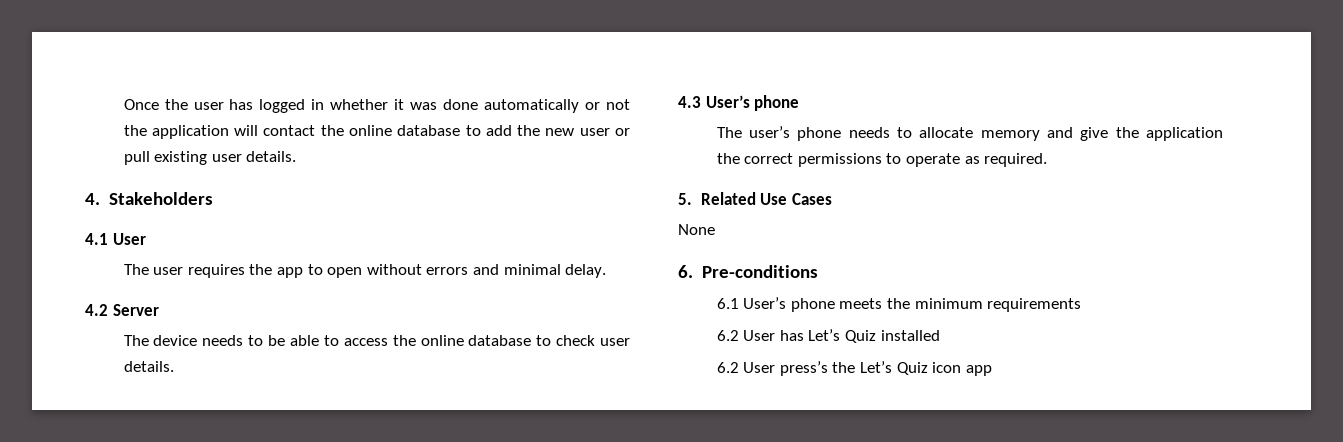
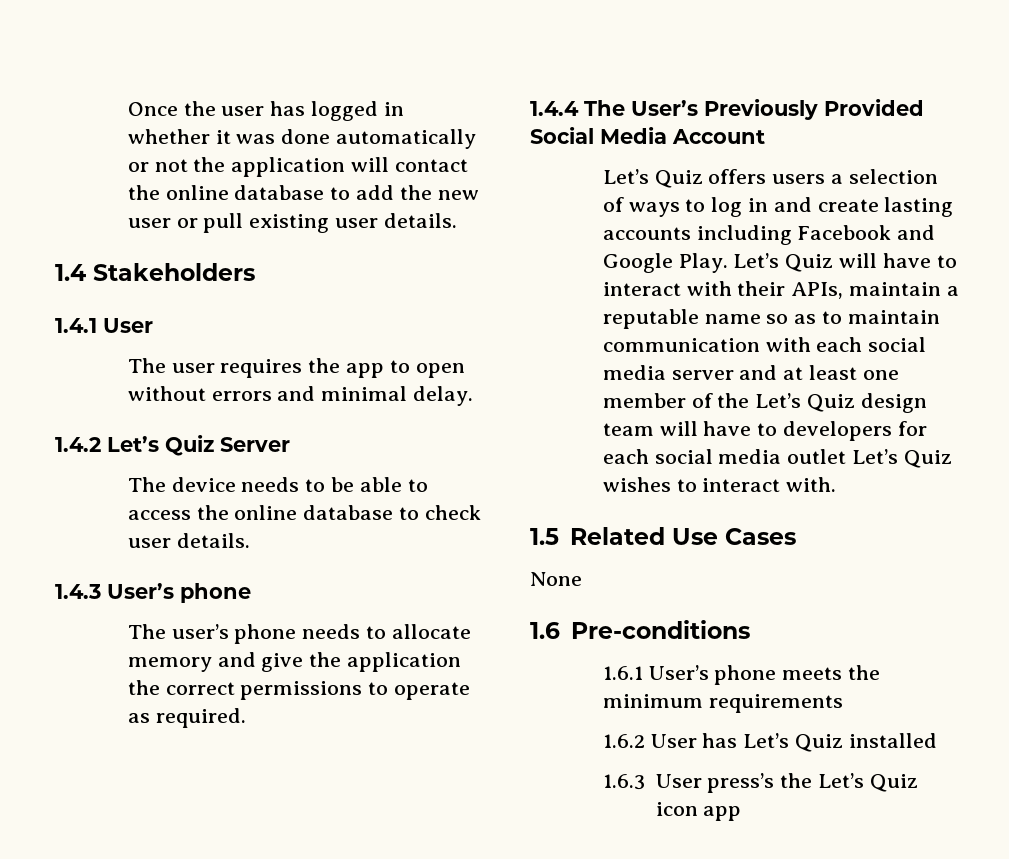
[85,193,100,205] 4. -> [55,264,86,281] 1.4
[85,233,108,245] 4.1 -> [55,318,97,333] 1.4.1
[85,304,108,316] 4.2 -> [55,435,214,456] 1.4.2 Let’s Quiz
[678,96,701,108] 4.3 -> [55,584,101,599] 1.4.3
[678,193,692,205] 5. -> [530,99,924,120] [530,127,765,144] [602,169,938,188] [602,197,954,217] [602,225,936,245] [602,253,957,273] [602,281,959,299] [602,309,940,329] [602,337,927,352] [602,365,899,380] [602,393,927,413] [602,421,927,441] [602,449,952,468] [602,477,837,492] [530,528,559,545] 1.4.4 The User’s Previously Provided Social Media Account // Let’s Quiz offers users a selection of ways to log in and create lasting accounts including Facebook and Google Play. Let’s Quiz will have to interact with their APIs, maintain a reputable name so as to maintain communication with each social media server and at least one member of the Let’s Quiz design team will have to developers for each social media outlet Let’s Quiz wishes to interact with. // 1.5
[678,265,693,278] 6. -> [530,622,560,639] 1.6
[716,298,739,309] 6.1 -> [602,666,643,680] 1.6.1
[716,330,739,341] 6.2 -> [602,734,645,748] 1.6.2
[716,362,739,373] 6.2 -> [602,774,645,790] 1.6.3

